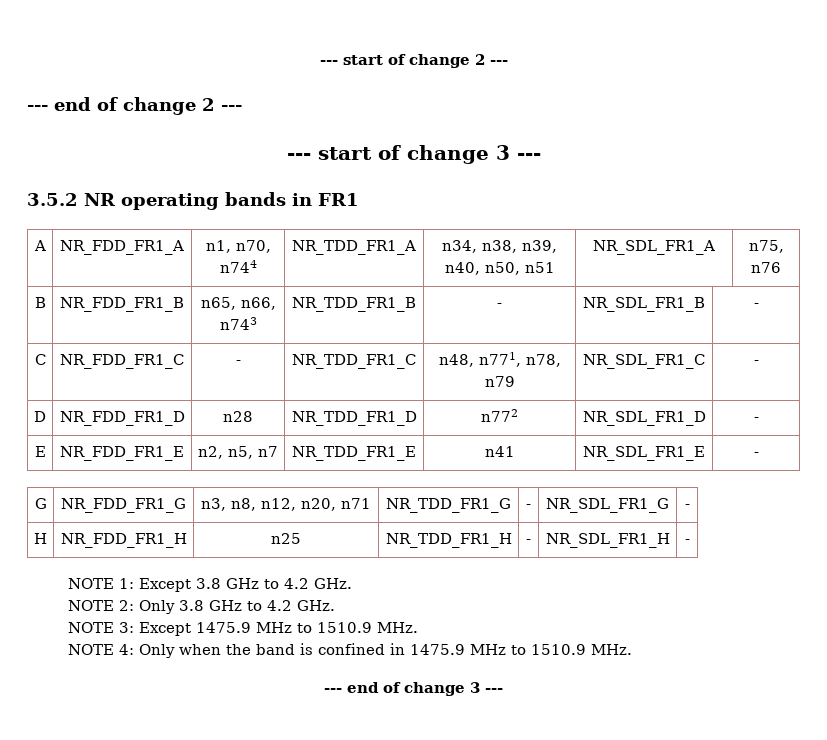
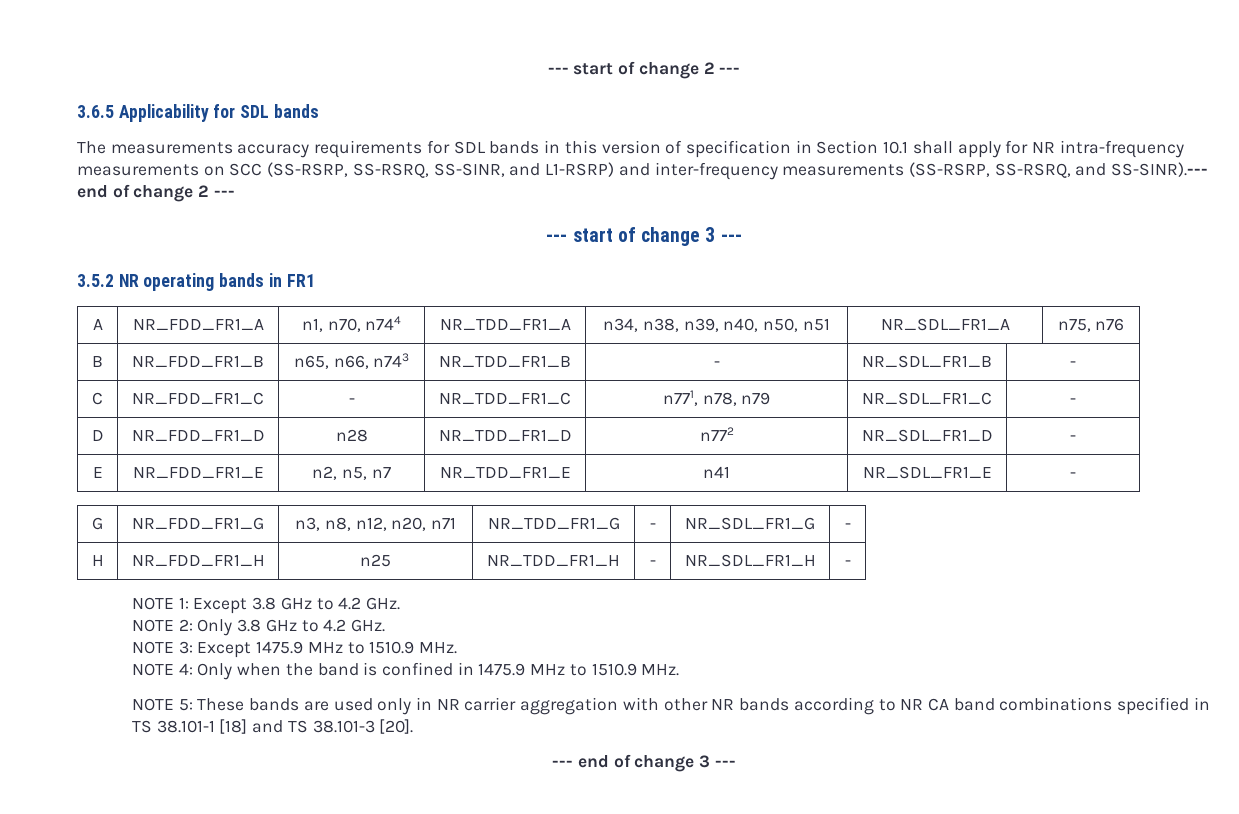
[27,105,48,111] --- -> [77,104,319,122] [77,140,1184,158] [77,162,1209,180] 3.6.5 Applicability for SDL bands // The measurements accuracy requirements for SDL bands in this version of specification in Section 10.1 shall apply for NR intra-frequency measurements on SCC (SS-RSRP, SS-RSRQ, SS-SINR, and L1-RSRP) and inter-frequency measurements (SS-RSRP, SS-RSRQ, and SS-SINR).---
[438,354,474,367] n48, -> (571, 398) none
(633, 649) none -> [131,697,1210,715] [131,719,414,734] // NOTE 5: These bands are used only in NR carrier aggregation with other NR bands according to NR CA band combinations specified in TS 38.101-1 [18] and TS 38.101-3 [20].

